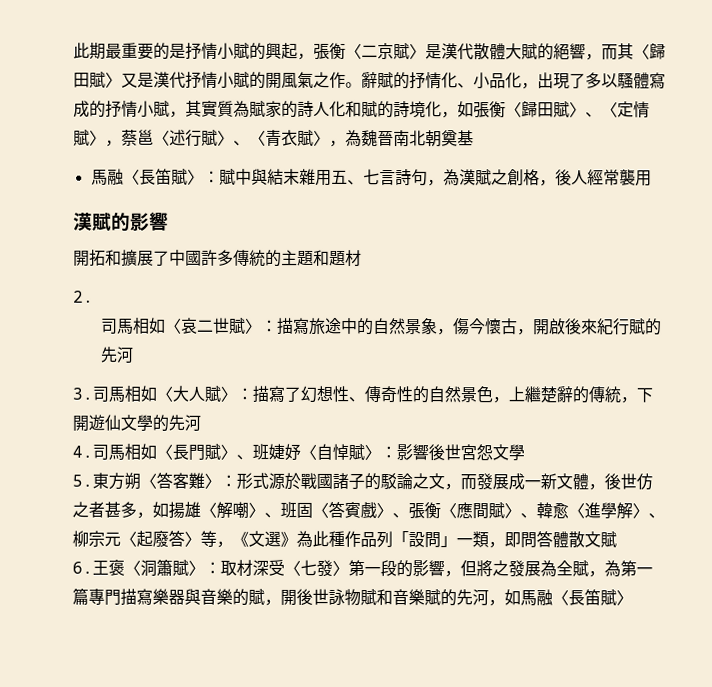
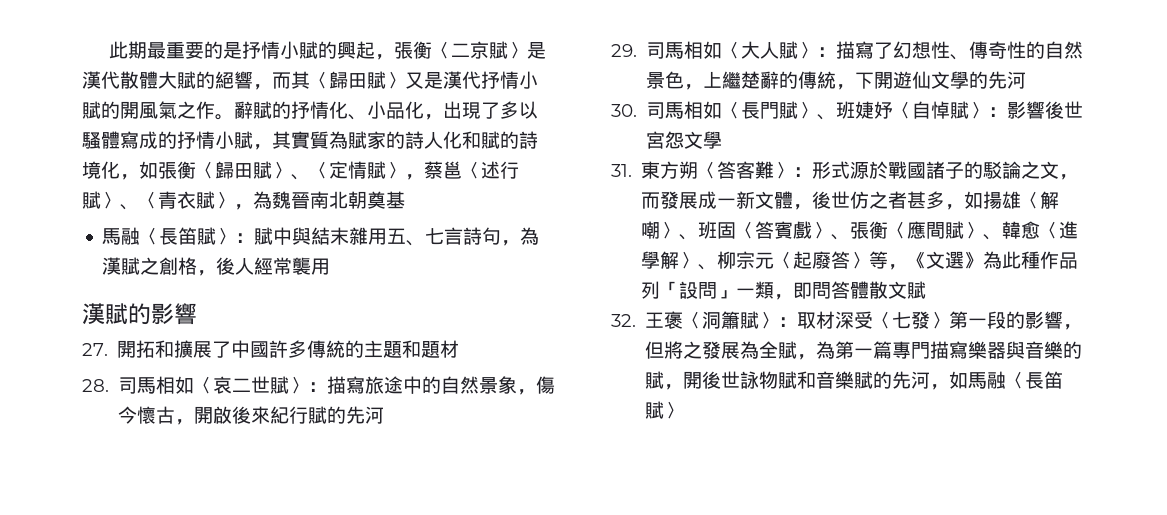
(169, 221) none -> [82,343,108,356] 27.
[73,290,94,303] 2. // -> [82,379,109,392] 28.
[72,387,93,400] 3. -> [611,44,637,57] 29.
[72,445,93,458] 4. -> [611,104,637,117] 30.
[72,474,93,487] 5. -> [611,164,632,177] 31.
[72,561,93,574] 6. -> [611,314,636,327] 32.

